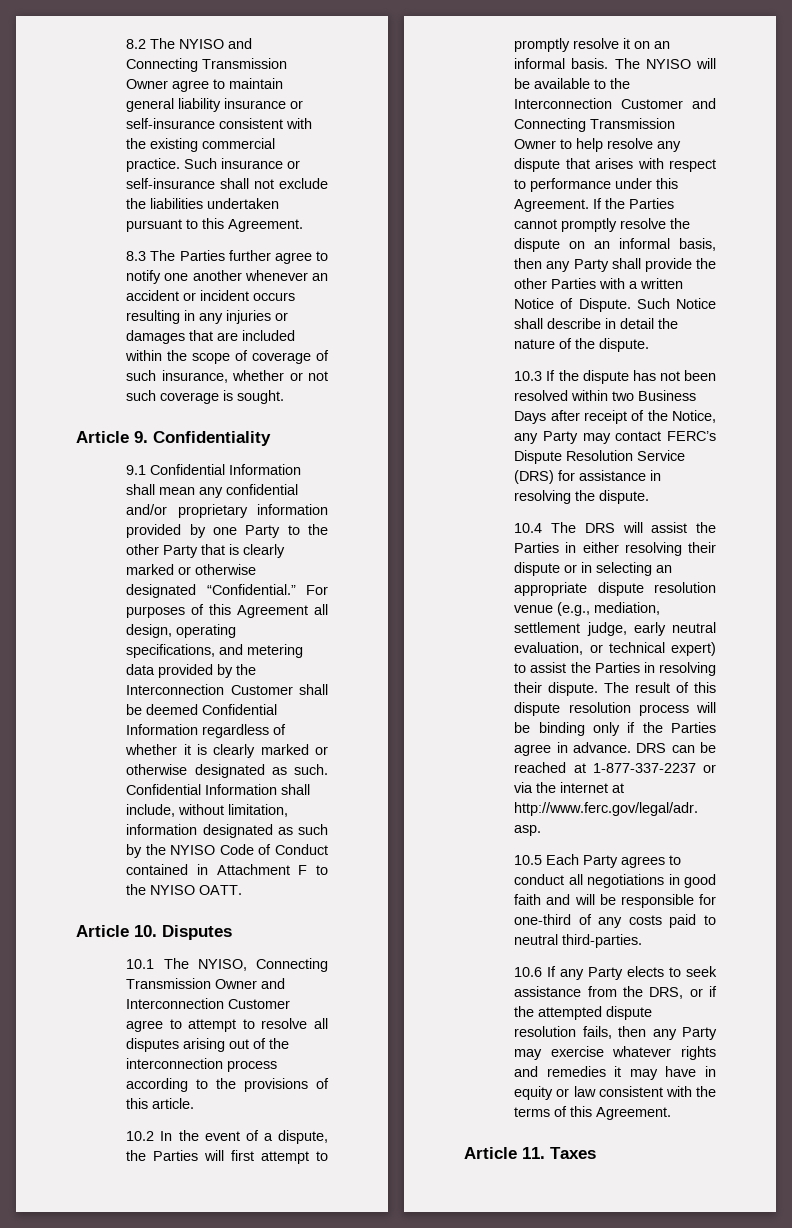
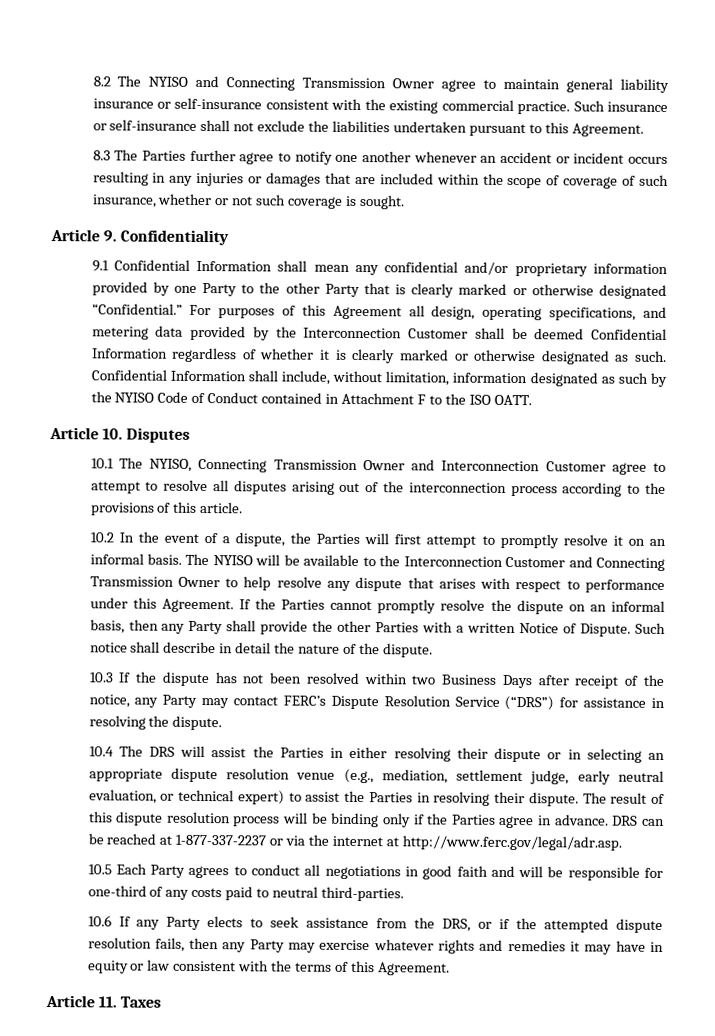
[150,885,196,895] NYISO -> [468,394,491,405] ISO
[676,298,716,309] Notice -> [89,642,128,653] notice
[672,410,716,423] Notice, -> [88,694,130,708] notice,
[514,470,555,484] (DRS) -> [504,695,555,711] (“DRS”)

